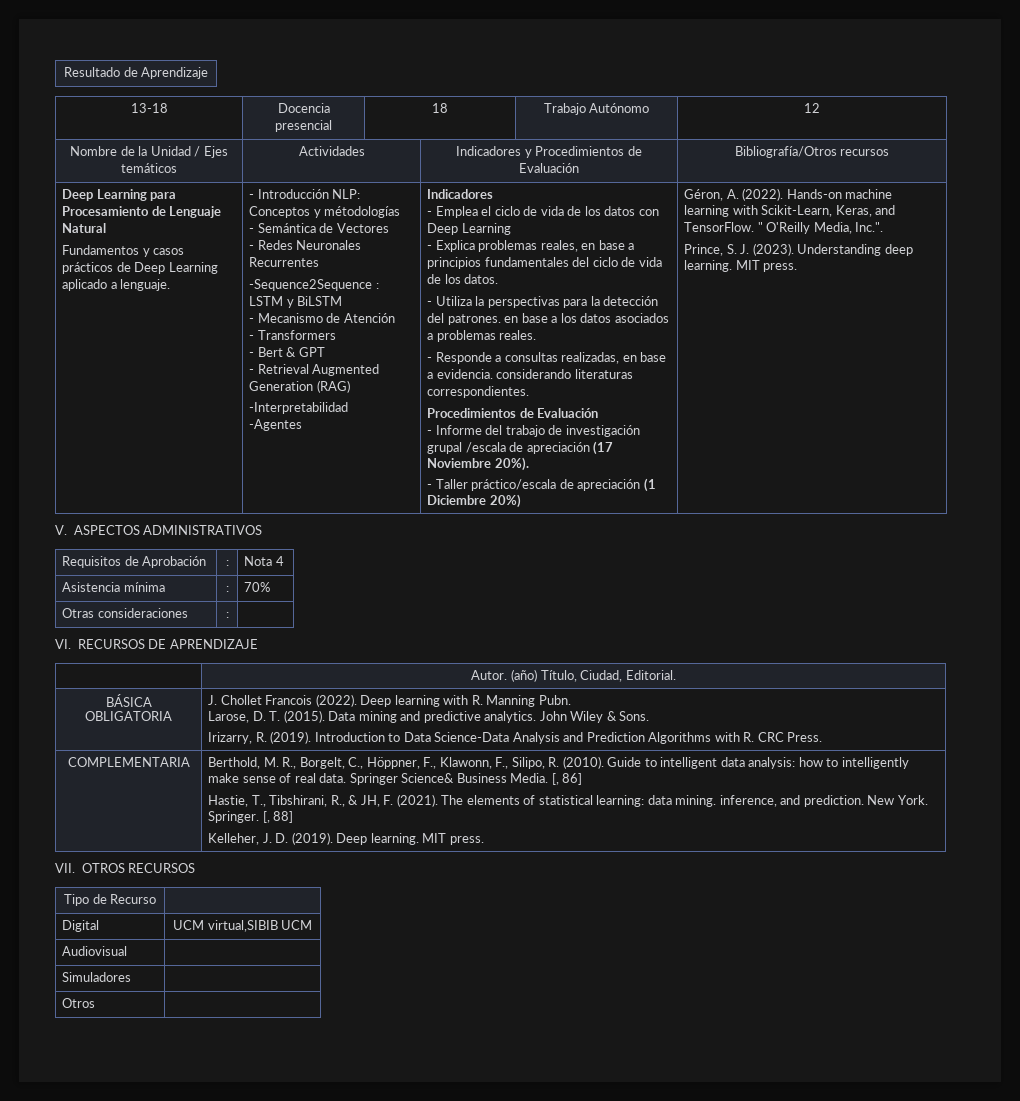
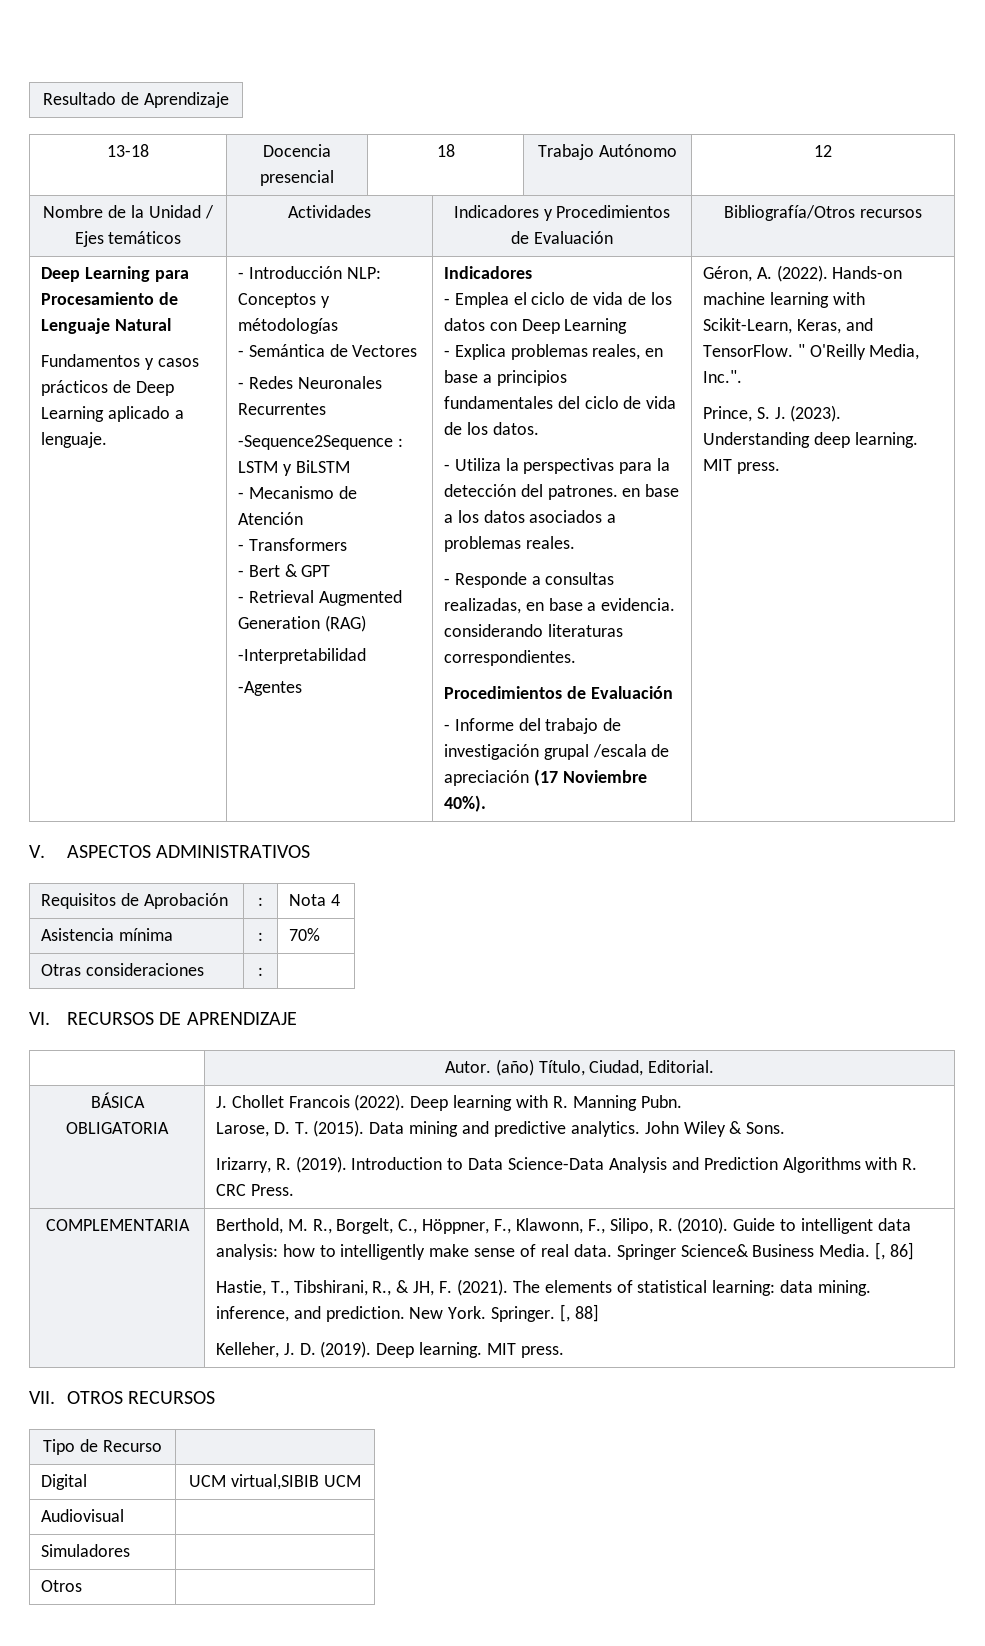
[494,457,529,471] [427,478,656,492] [427,494,521,508] 20%). // - Taller práctico/escala de apreciación (1 Diciembre 20%) -> [443,795,486,812] 40%).

